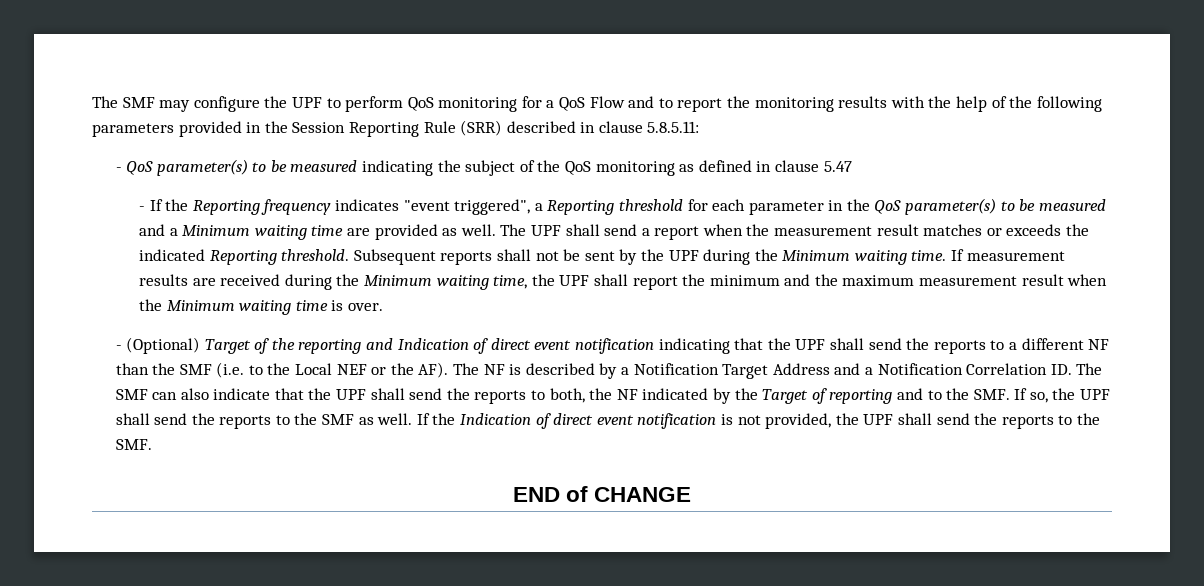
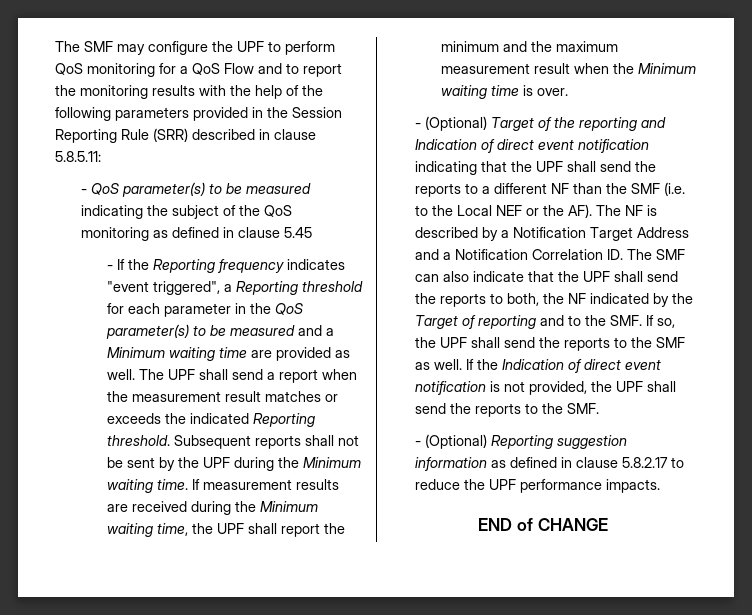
[823,161,852,172] 5.47 -> [283,227,312,238] 5.45
(152, 444) none -> [414,434,627,449] [414,457,684,471] [414,479,660,493] // - (Optional) Reporting suggestion information as defined in clause 5.8.2.17 to reduce the UPF performance impacts.

